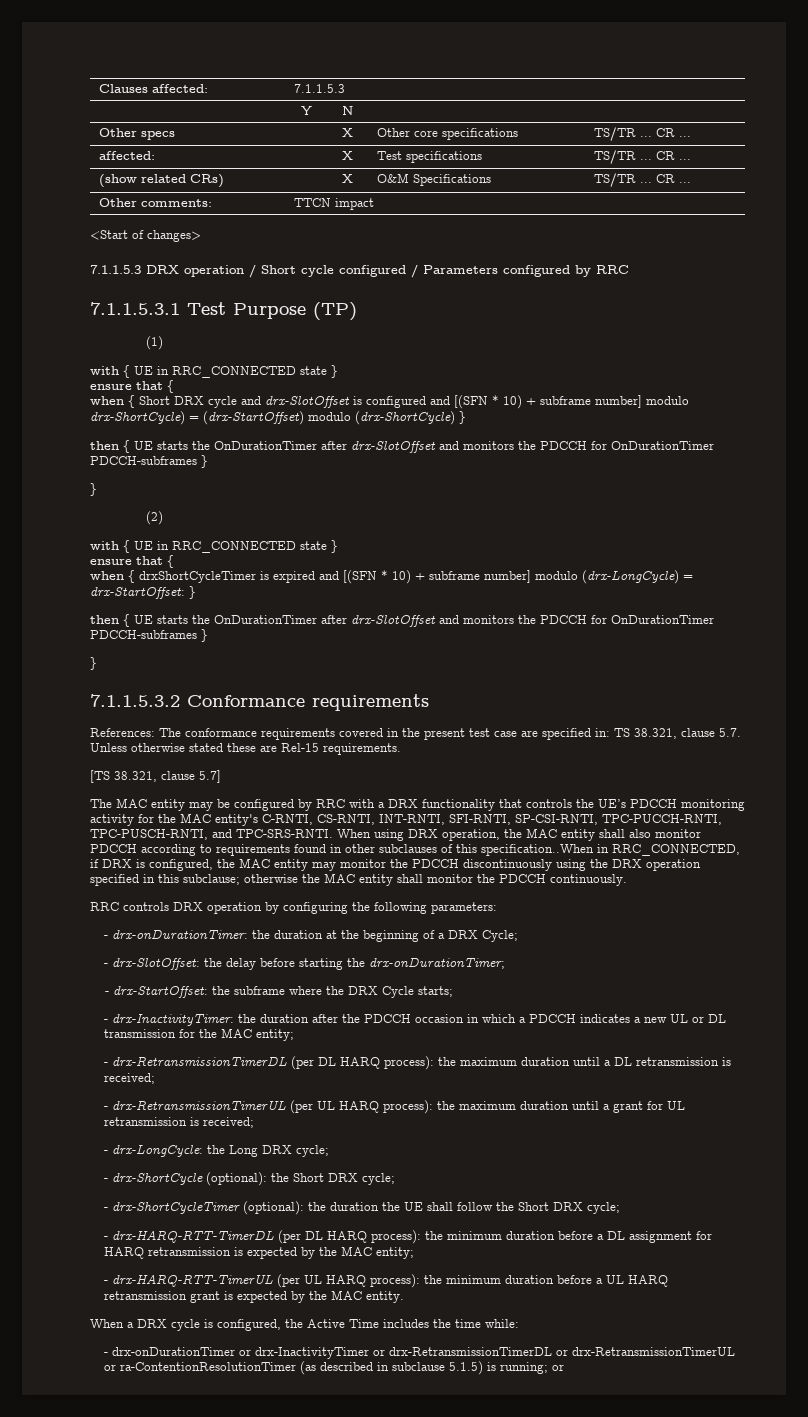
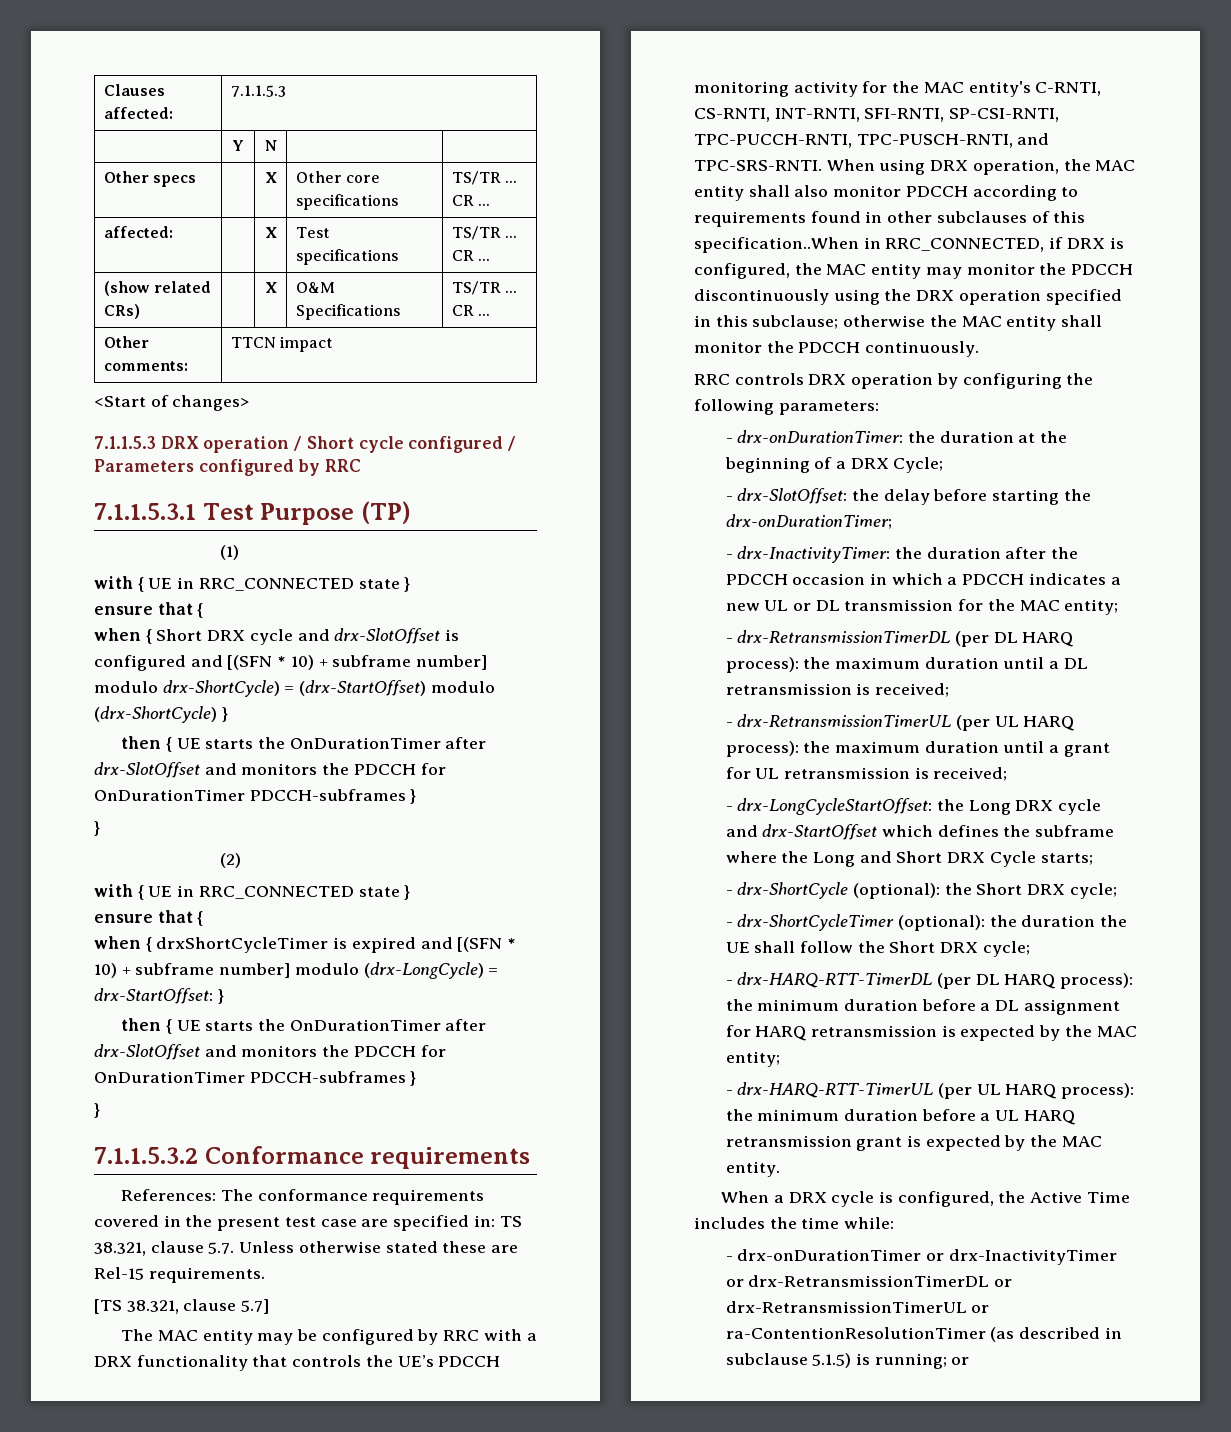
[104,986,454,998] // - drx-StartOffset: the subframe where the DRX Cycle starts; -> (892, 521) none
[112,1144,204,1157] drx-LongCycle: -> [737,798,933,815] drx-LongCycleStartOffset:
[296,1145,330,1157] cycle; -> [1058,799,1102,815] [725,824,1115,840] [725,851,1093,867] cycle and drx-StartOffset which defines the subframe where the Long and Short DRX Cycle starts;

